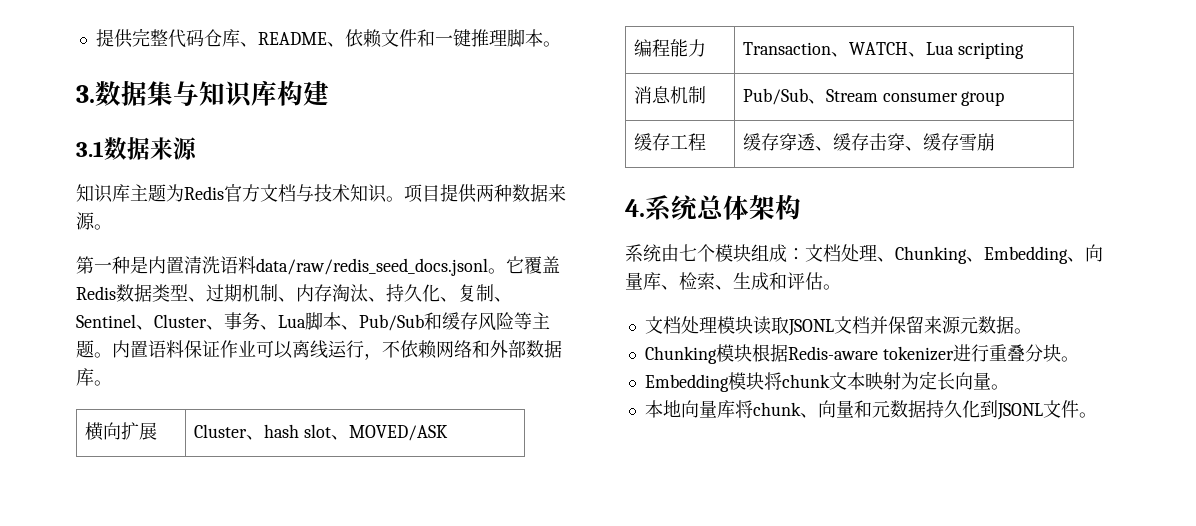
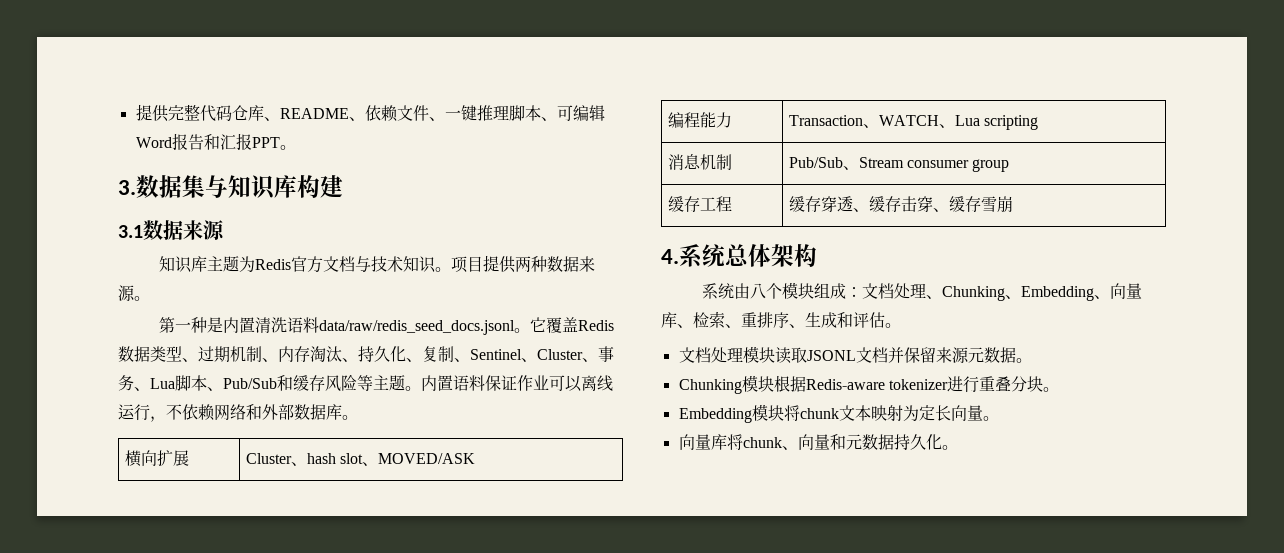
[416,29,435,47] 和 -> [428,117,445,121] 、
(543, 38) none -> [540,105,605,121] [135,133,280,150] 、可编辑Word报告和汇报PPT
[679,244,697,261] 七 -> [750,283,767,299] 八
(733, 287) none -> [741,312,805,328] 重排序、
[644,400,681,418] 本地 -> (999, 418) none
[979,400,1079,420] 到JSONL文件 -> (942, 442) none

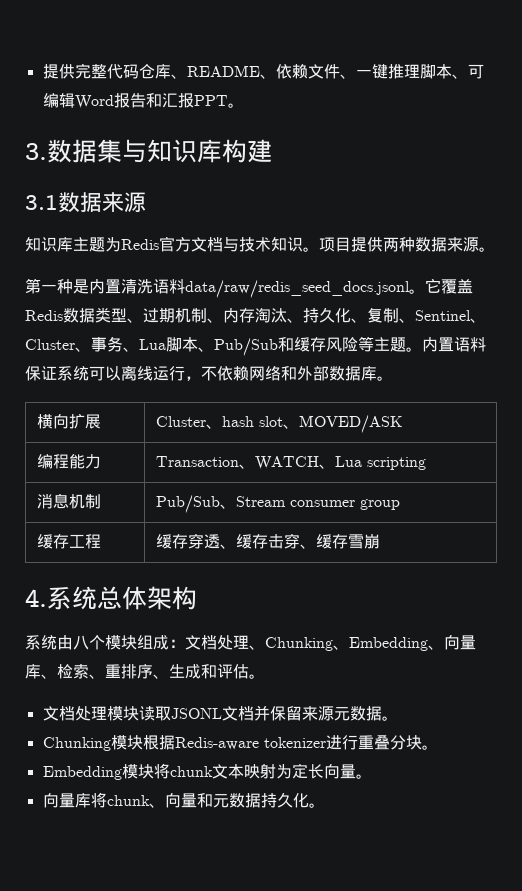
[517,375,549,391] 作业 -> [57,366,89,381] 系统

